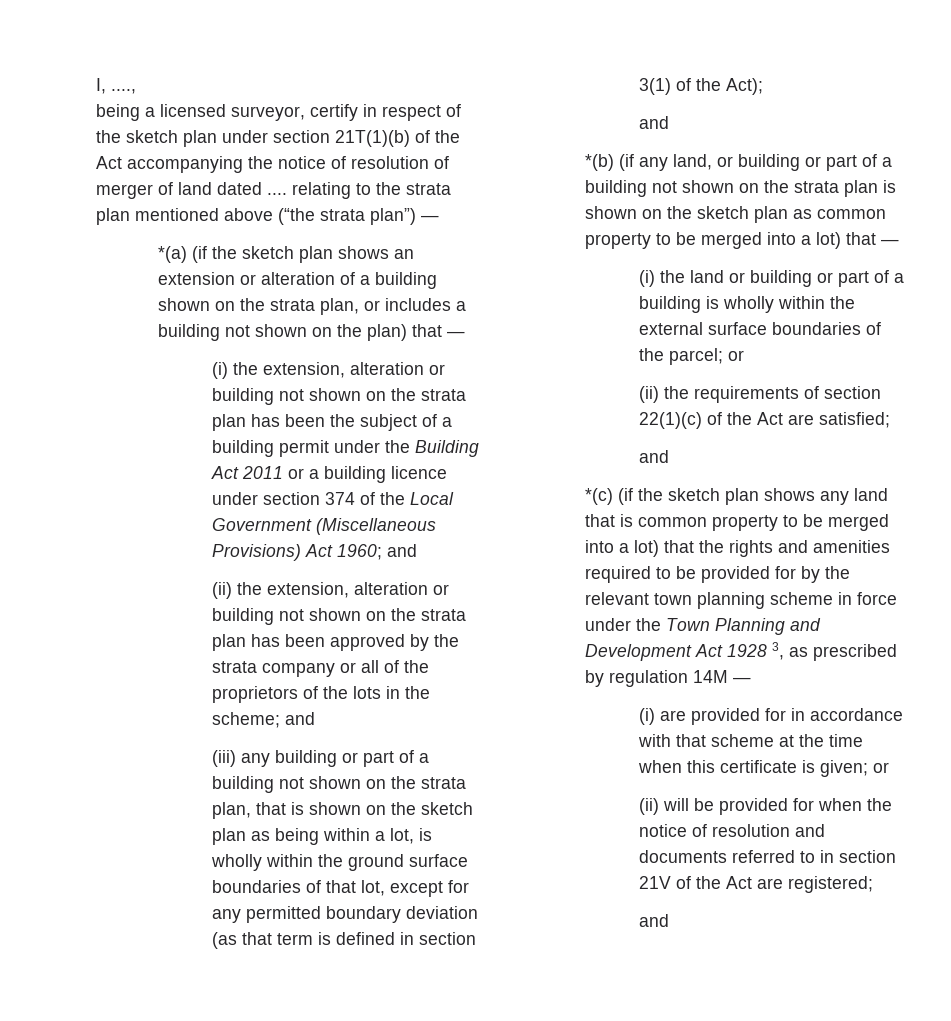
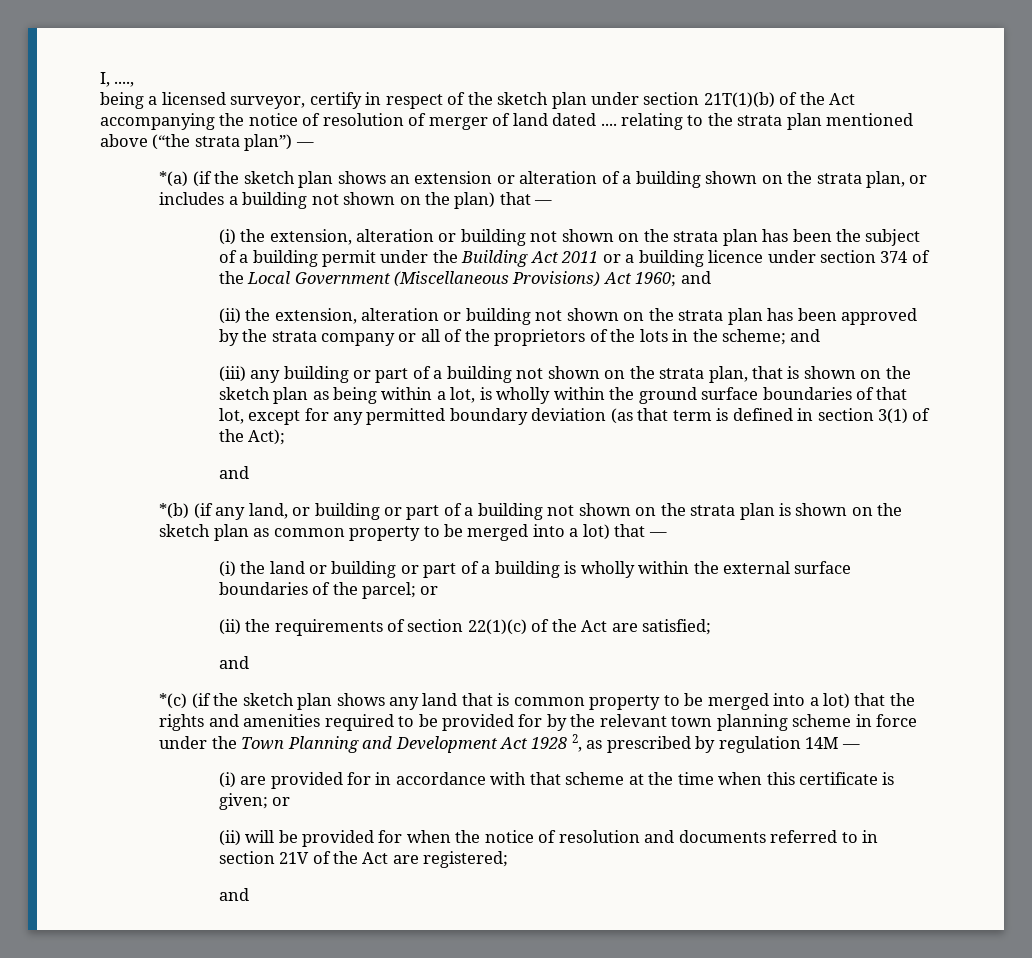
[771,642,784,660] 3, -> [571,734,582,752] 2,

